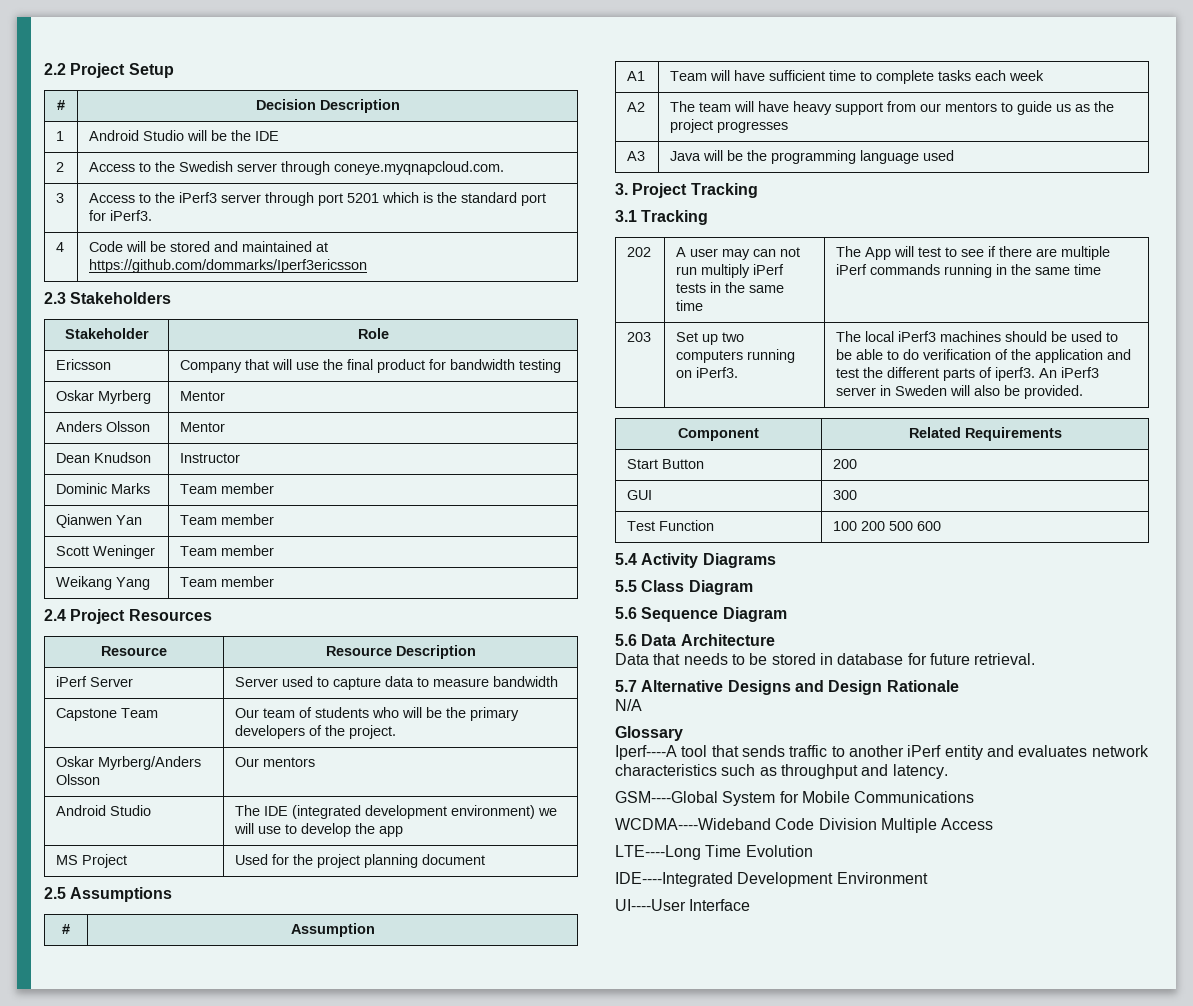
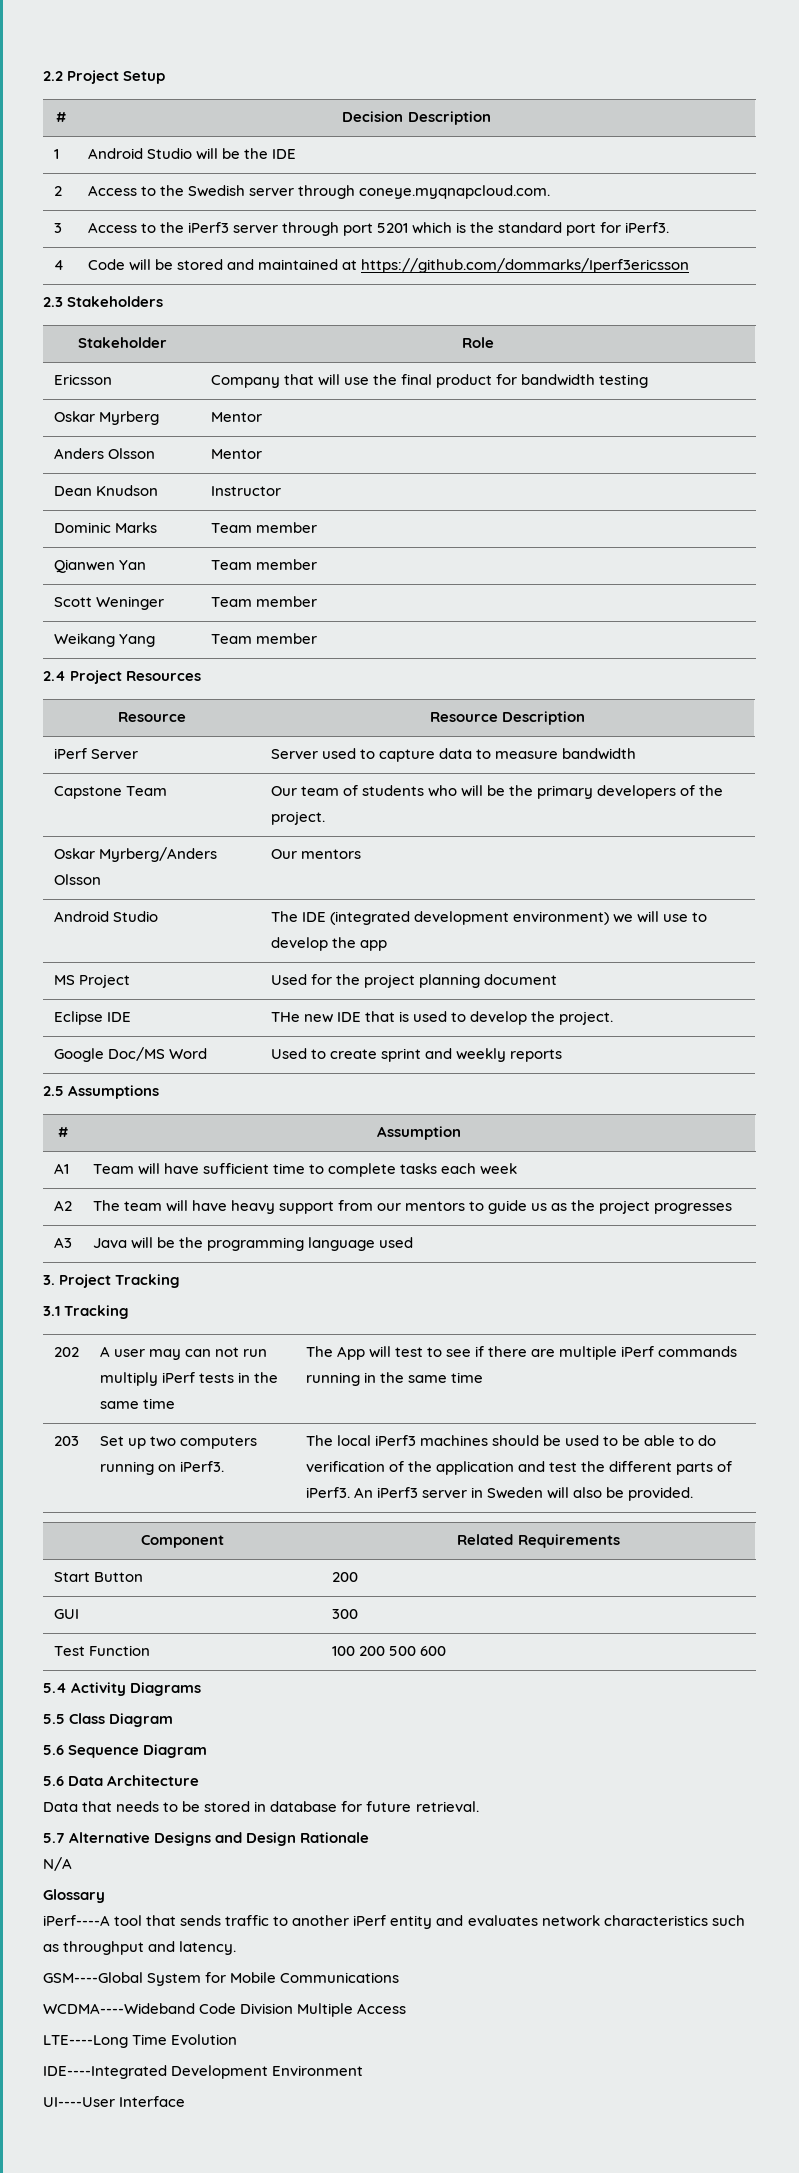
(486, 859) none -> [53,1011,131,1025] [270,1011,613,1025] [53,1047,207,1062] [270,1048,562,1062] // Eclipse IDE | THe new IDE that is used to develop the project. // Google Doc/MS Word | Used to create sprint and weekly reports
[995,367,1036,381] iperf3. -> [305,1487,350,1498] iPerf3.
[615,745,677,760] Iperf----A -> [43,1915,110,1926] iPerf----A

